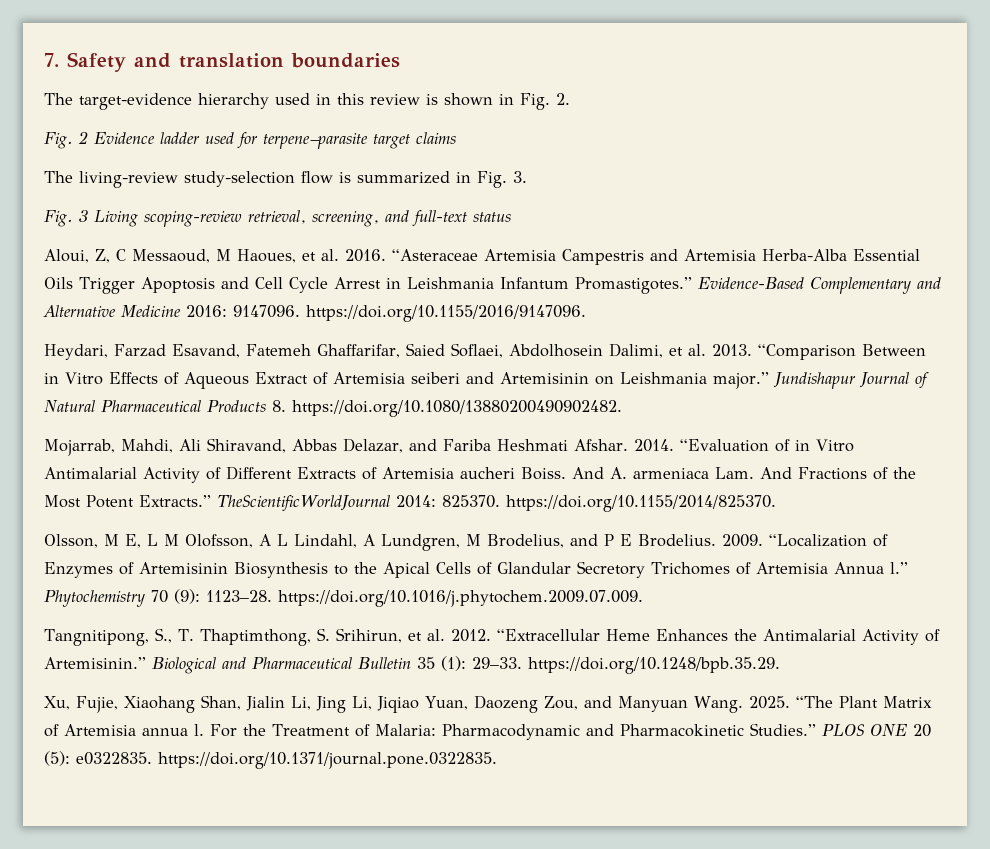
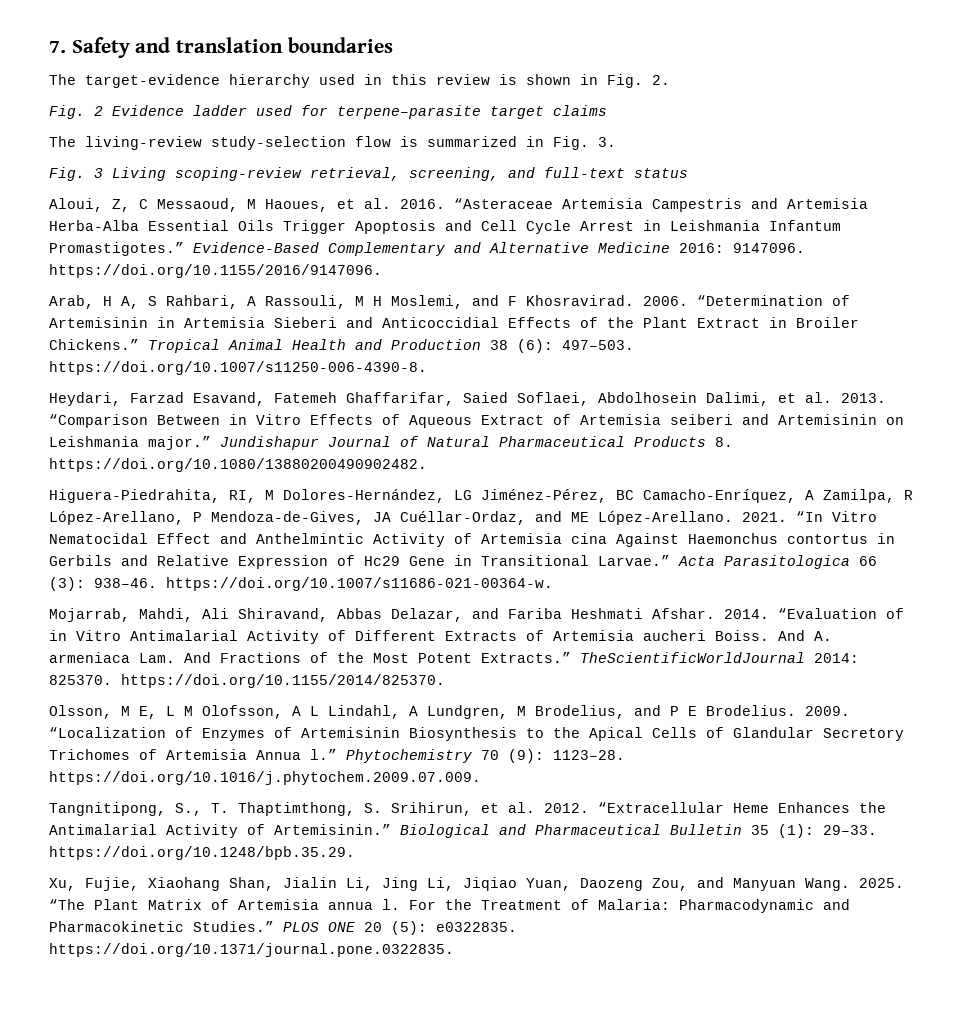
(586, 313) none -> [49,295,850,309] [49,317,859,328] [49,339,634,353] [49,361,427,375] // Arab, H A, S Rahbari, A Rassouli, M H Moslemi, and F Khosravirad. 2006. “Determination of Artemisinin in Artemisia Sieberi and Anticoccidial Effects of the Plant Extract in Broiler Chickens.” Tropical Animal Health and Production 38 (6): 497–503. https://doi.org/10.1007/s11250-006-4390-8.
(622, 408) none -> [49,489,913,503] [49,511,877,525] [49,533,895,547] [49,555,877,569] [49,577,553,591] // Higuera-Piedrahita, RI, M Dolores-Hernández, LG Jiménez-Pérez, BC Camacho-Enríquez, A Zamilpa, R López-Arellano, P Mendoza-de-Gives, JA Cuéllar-Ordaz, and ME López-Arellano. 2021. “In Vitro Nematocidal Effect and Anthelmintic Activity of Artemisia cina Against Haemonchus contortus in Gerbils and Relative Expression of Hc29 Gene in Transitional Larvae.” Acta Parasitologica 66 (3): 938–46. https://doi.org/10.1007/s11686-021-00364-w.

